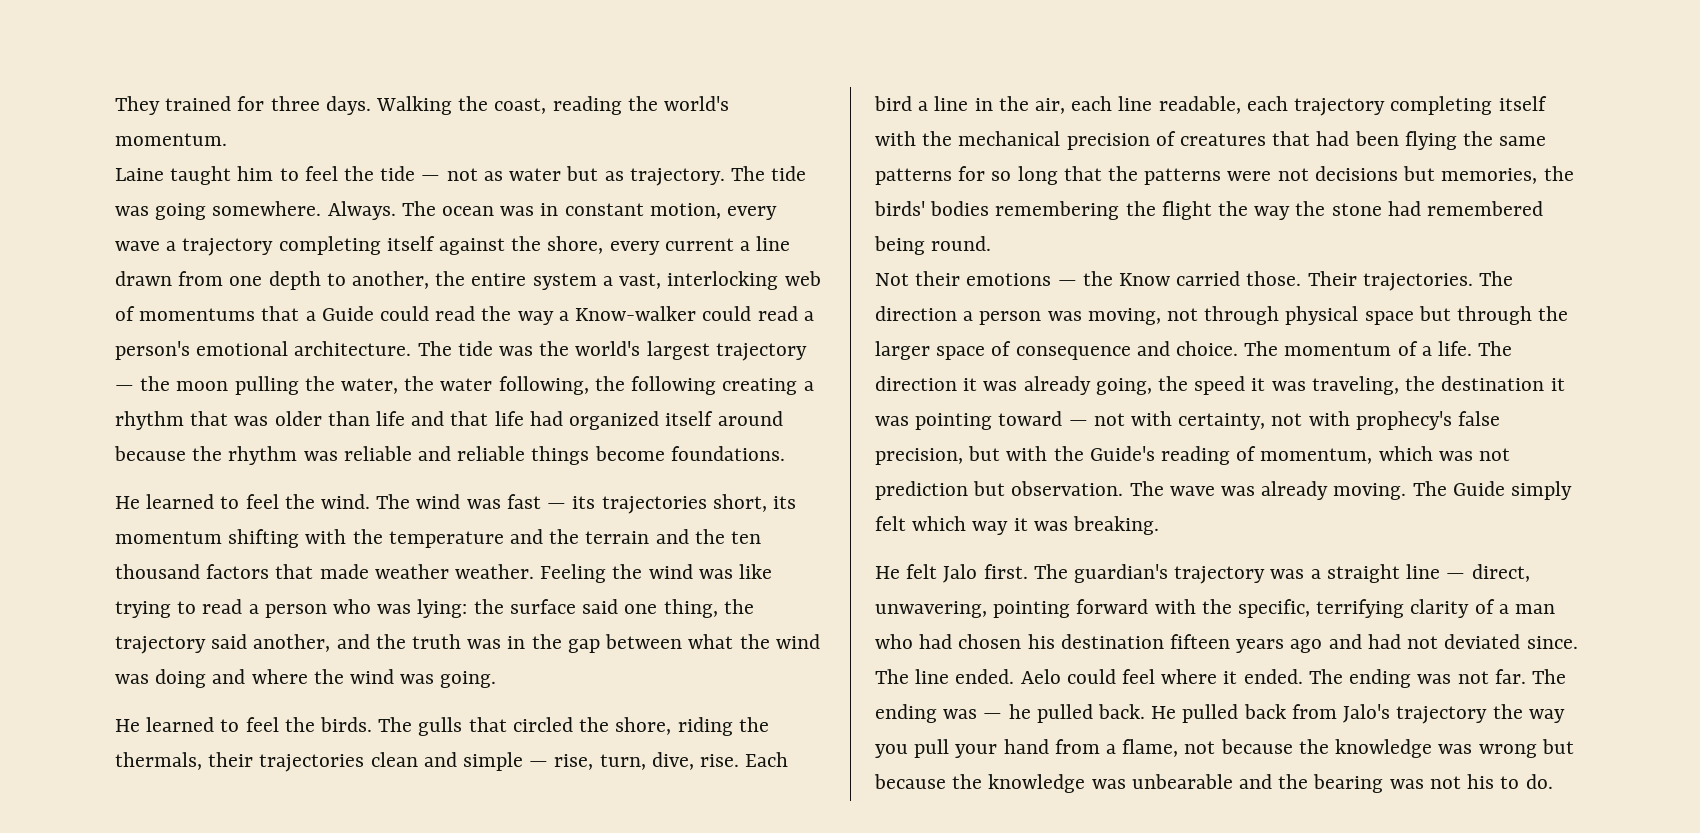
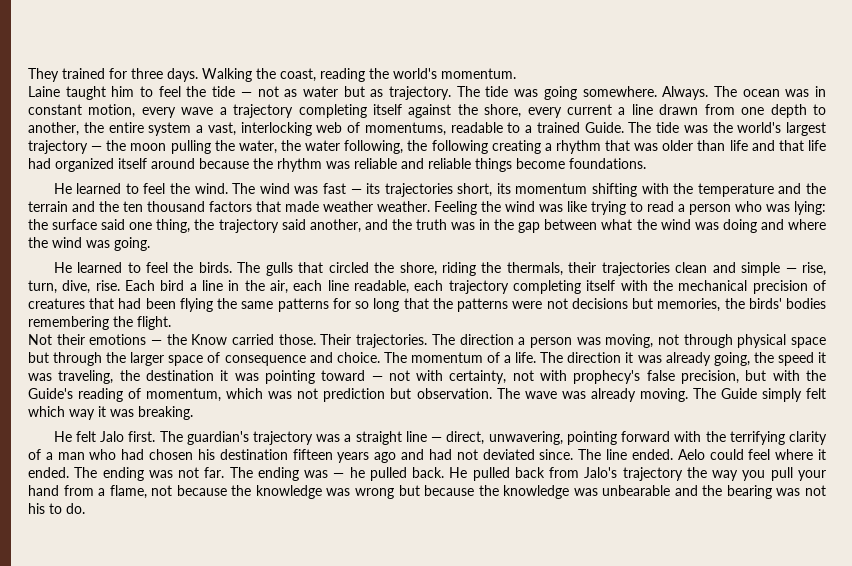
[139,306,814,325] [115,341,412,360] momentums that a Guide could read the way a Know-walker could read a person's emotional architecture. -> [364,122,624,136] momentums, readable to a trained Guide.
[1161,201,1544,220] [874,236,992,255] flight the way the stone had remembered being round. -> [137,316,171,330] flight.
[1238,599,1311,618] specific, -> (726, 436) none

